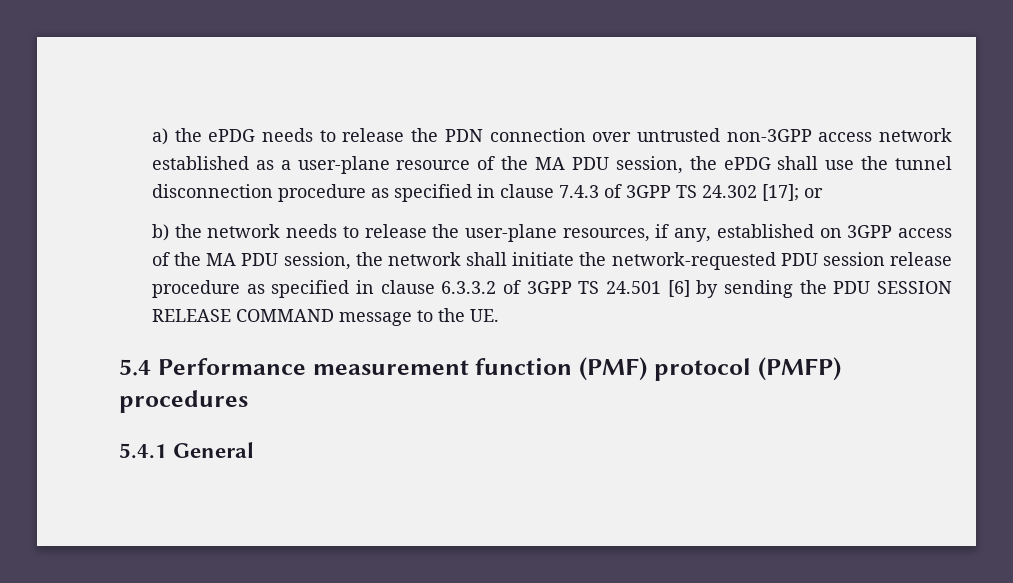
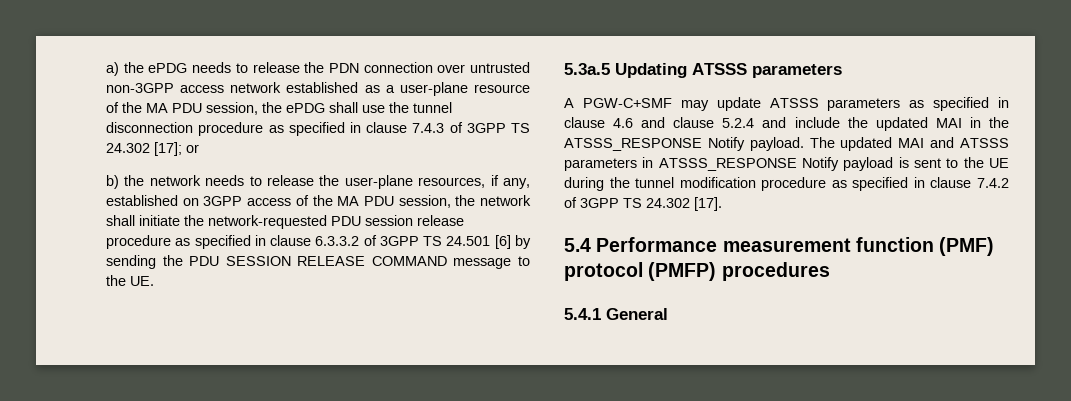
(499, 315) none -> [564,63,842,78] [564,97,1009,111] [564,117,1009,131] [564,137,1009,151] [564,157,1009,171] [564,177,1009,191] [564,197,722,211] // 5.3a.5 Updating ATSSS parameters // A PGW-C+SMF may update ATSSS parameters as specified in clause 4.6 and clause 5.2.4 and include the updated MAI in the ATSSS_RESPONSE Notify payload. The updated MAI and ATSSS parameters in ATSSS_RESPONSE Notify payload is sent to the UE during the tunnel modification procedure as specified in clause 7.4.2 of 3GPP TS 24.302 [17].

